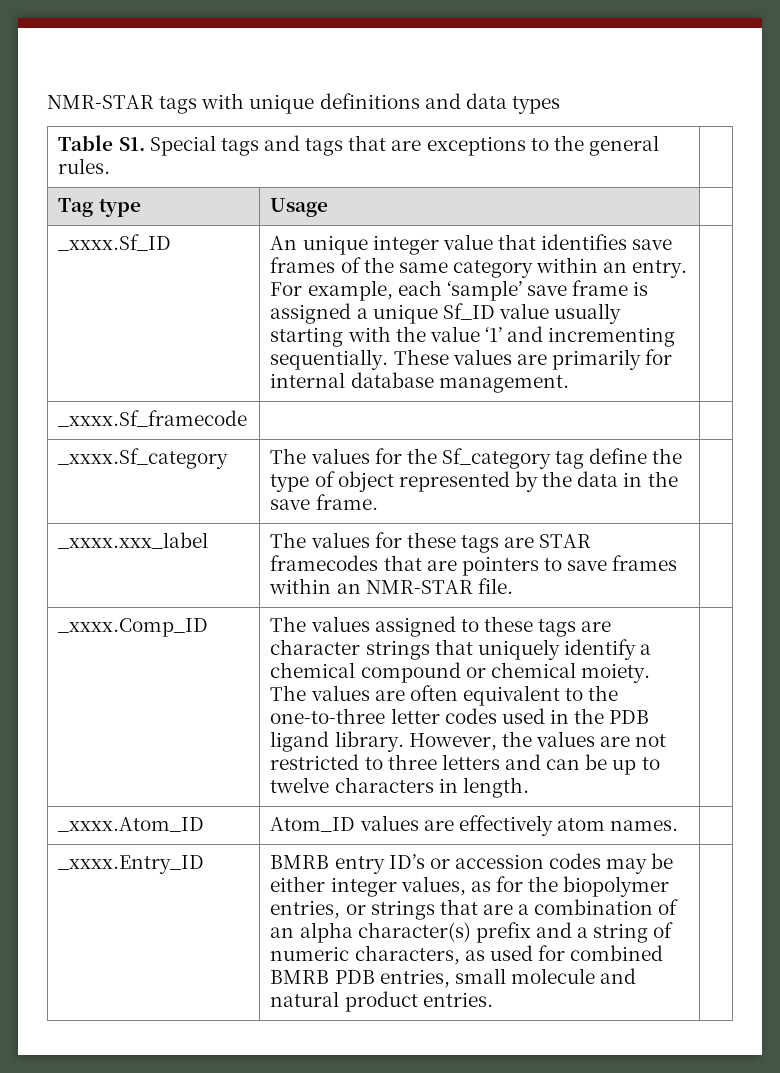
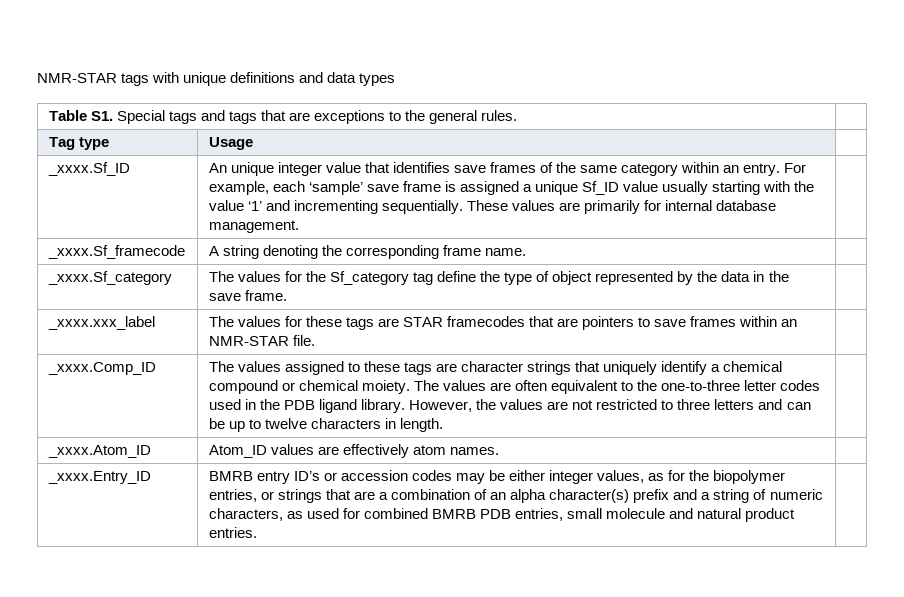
(248, 418) none -> [208,245,527,259] A string denoting the corresponding frame name.

